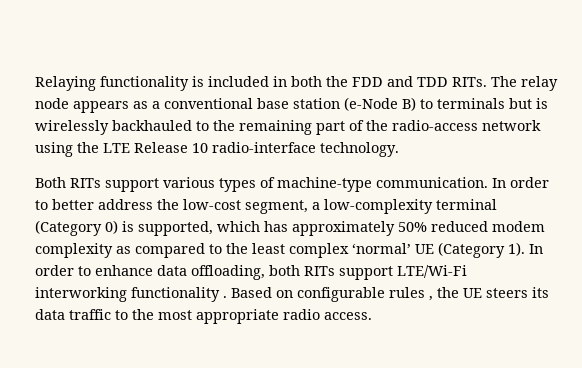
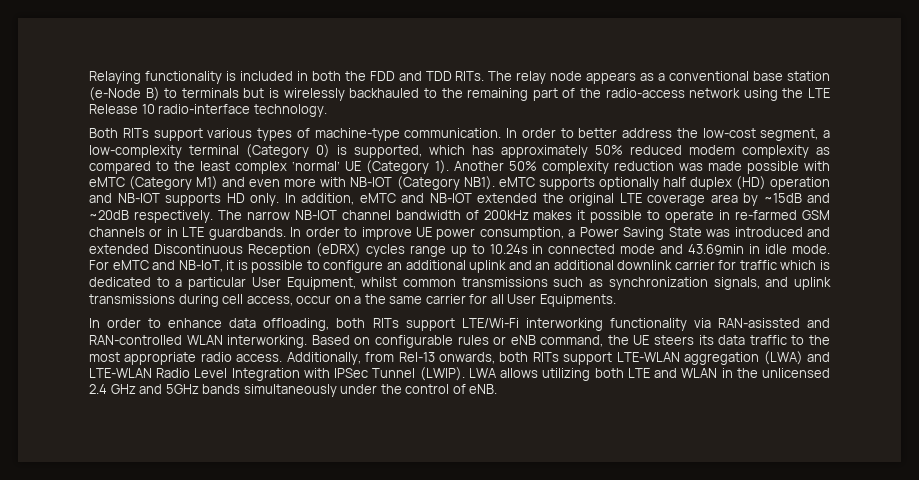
(525, 249) none -> [453,161,830,174] [89,176,830,190] [89,193,830,206] [89,210,830,223] [89,227,831,240] [89,243,830,257] [89,260,830,273] [89,277,831,290] [89,294,616,307] Another 50% complexity reduction was made possible with eMTC (Category M1) and even more with NB-IOT (Category NB1). eMTC supports optionally half duplex (HD) operation and NB-IOT supports HD only. In addition, eMTC and NB-IOT extended the original LTE coverage area by ~15dB and ~20dB respectively. The narrow NB-IOT channel bandwidth of 200kHz makes it possible to operate in re-farmed GSM channels or in LTE guardbands. In order to improve UE power consumption, a Power Saving State was introduced and extended Discontinuous Reception (eDRX) cycles range up to 10.24s in connected mode and 43.69min in idle mode. For eMTC and NB-IoT, it is possible to configure an additional uplink and an additional downlink carrier for traffic which is dedicated to a particular User Equipment, whilst common transmissions such as synchronization signals, and uplink transmissions during cell access, occur on a the same carrier for all User Equipments. //
[223,296,227,298] . -> [693,318,830,328] [89,335,308,348] via RAN-asissted and RAN-controlled WLAN interworking.
[429,296,433,301] , -> [493,335,604,347] or eNB command,
(372, 316) none -> [286,351,831,365] [89,367,831,381] [89,384,498,397] Additionally, from Rel-13 onwards, both RITs support LTE-WLAN aggregation (LWA) and LTE-WLAN Radio Level Integration with IPSec Tunnel (LWIP). LWA allows utilizing both LTE and WLAN in the unlicensed 2.4 GHz and 5GHz bands simultaneously under the control of eNB.

